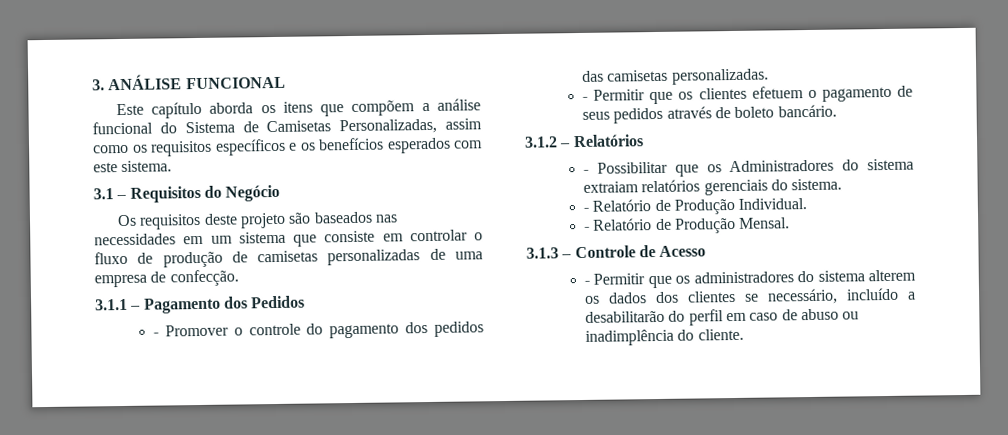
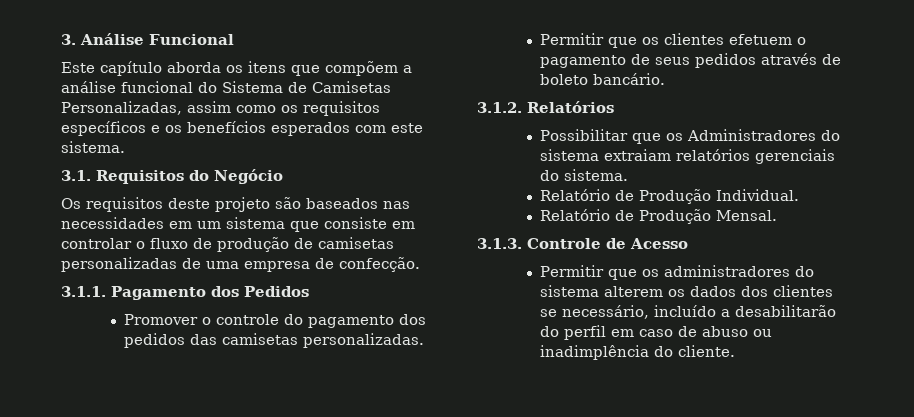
[108,74,286,91] ANÁLISE FUNCIONAL -> [80,33,234,45] Análise Funcional
[93,188,128,200] 3.1 – -> [61,170,91,181] 3.1.
[95,298,142,311] 3.1.1 – -> [61,286,106,297] 3.1.1.
[153,332,160,337] - -> (309, 291) none
[582,96,589,101] - -> (424, 340) none
[524,136,572,148] 3.1.2 – -> [477,102,522,113] 3.1.2.
[583,169,590,174] - -> (614, 107) none
[583,207,590,212] - -> (628, 175) none
[584,226,591,231] - -> (799, 195) none
[526,247,573,259] 3.1.3 – -> [477,238,522,249] 3.1.3.
[584,280,591,285] - -> (688, 243) none

